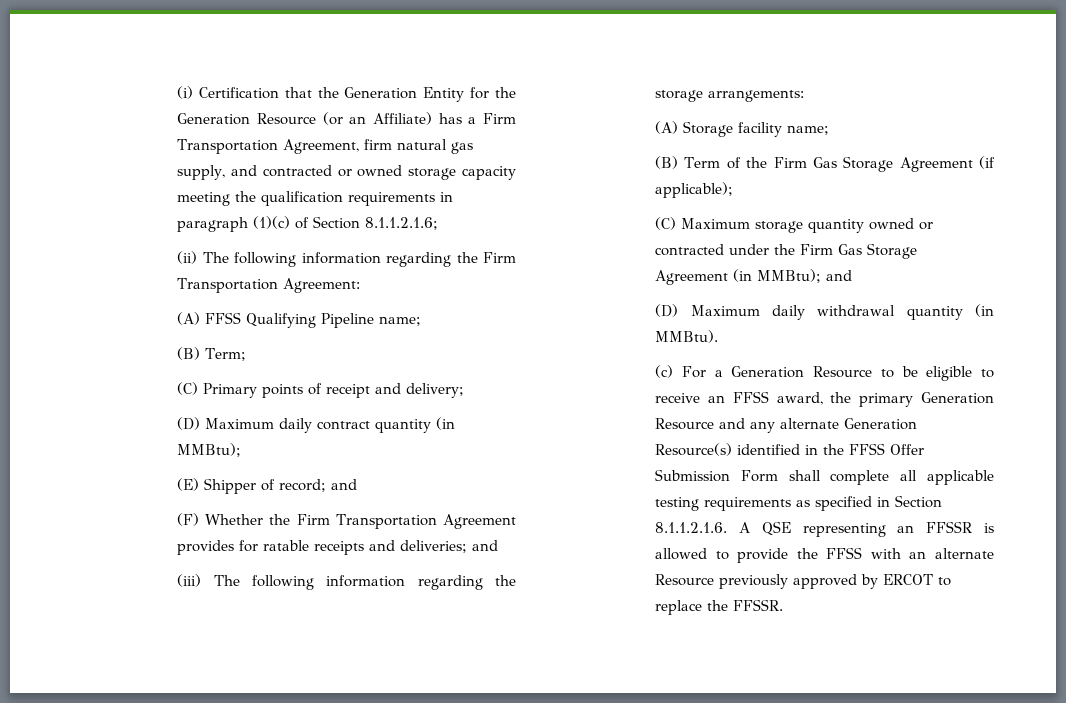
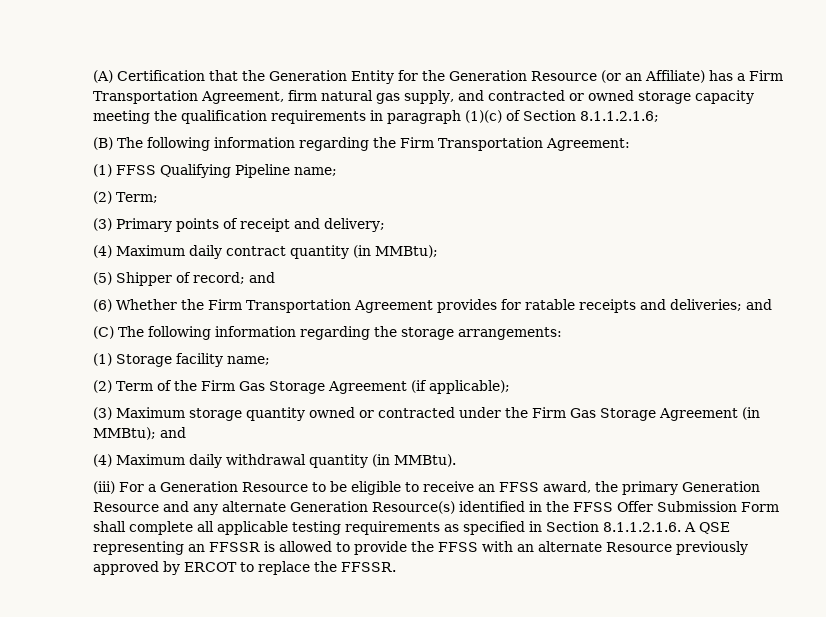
[177,86,194,99] (i) -> [92,70,113,83] (A)
[177,251,198,264] (ii) -> [92,137,113,150] (B)
[177,312,201,325] (A) -> [92,164,112,177] (1)
[177,347,201,360] (B) -> [92,191,112,204] (2)
[177,382,199,395] (C) -> [92,218,112,231] (3)
[177,417,201,430] (D) -> [92,245,112,258] (4)
[177,478,200,491] (E) -> [92,272,112,285] (5)
[177,513,200,526] (F) -> [92,299,112,312] (6)
[177,574,202,587] (iii) -> [92,326,114,339] (C)
[655,121,679,134] (A) -> [92,353,112,366] (1)
[655,156,679,169] (B) -> [92,380,112,393] (2)
[655,217,677,230] (C) -> [92,407,112,420] (3)
[655,304,679,317] (D) -> [92,454,112,467] (4)
[655,365,674,378] (c) -> [92,481,115,494] (iii)

